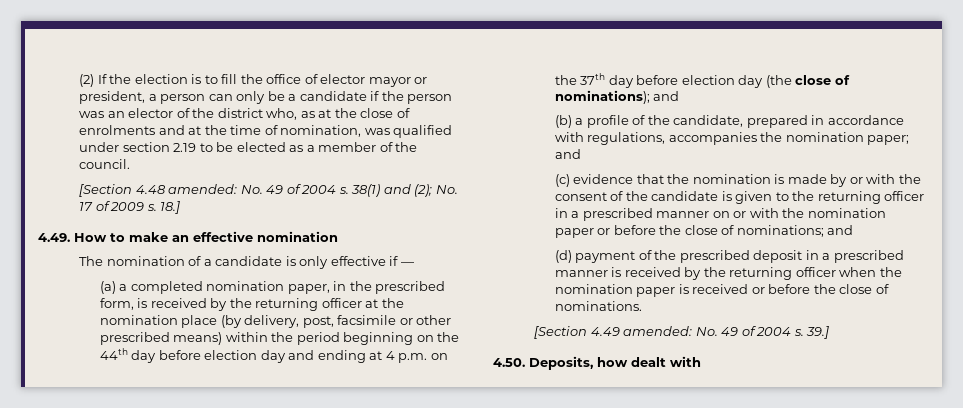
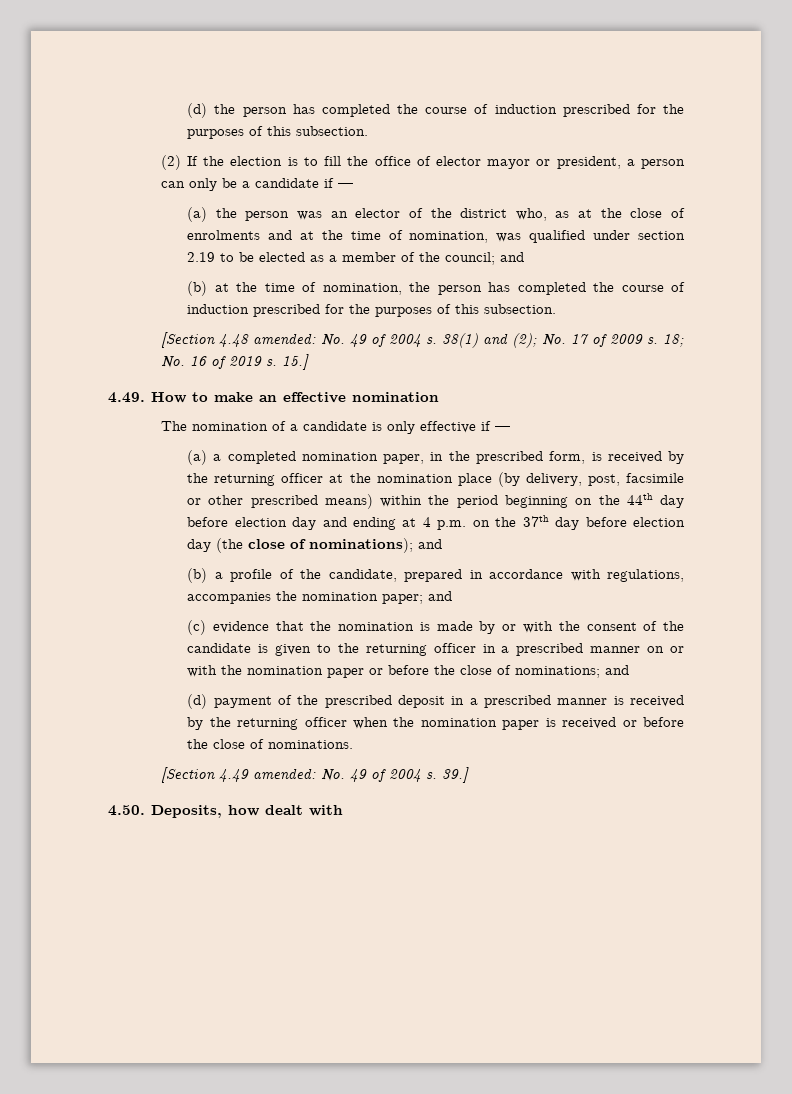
(79, 80) none -> [187,103,684,118] [187,126,369,139] (d) the person has completed the course of induction prescribed for the purposes of this subsection. //
(380, 96) none -> [337,183,353,188] [187,207,208,222] — // (a)
[79,159,131,169] council. -> [445,252,525,265] [187,281,685,296] [187,304,557,317] council; and // (b) at the time of nomination, the person has completed the course of induction prescribed for the purposes of this subsection.
[160,201,181,214] 18.] -> [663,334,684,347] [160,354,309,370] 18; No. 16 of 2019 s. 15.]

